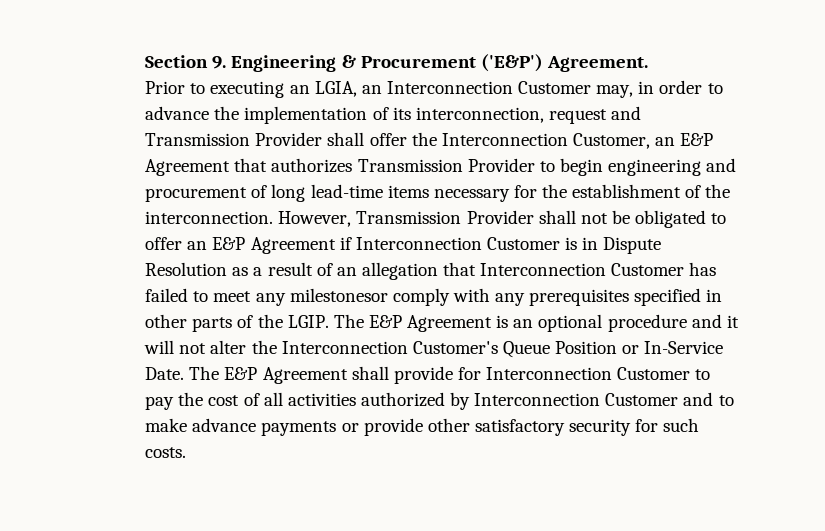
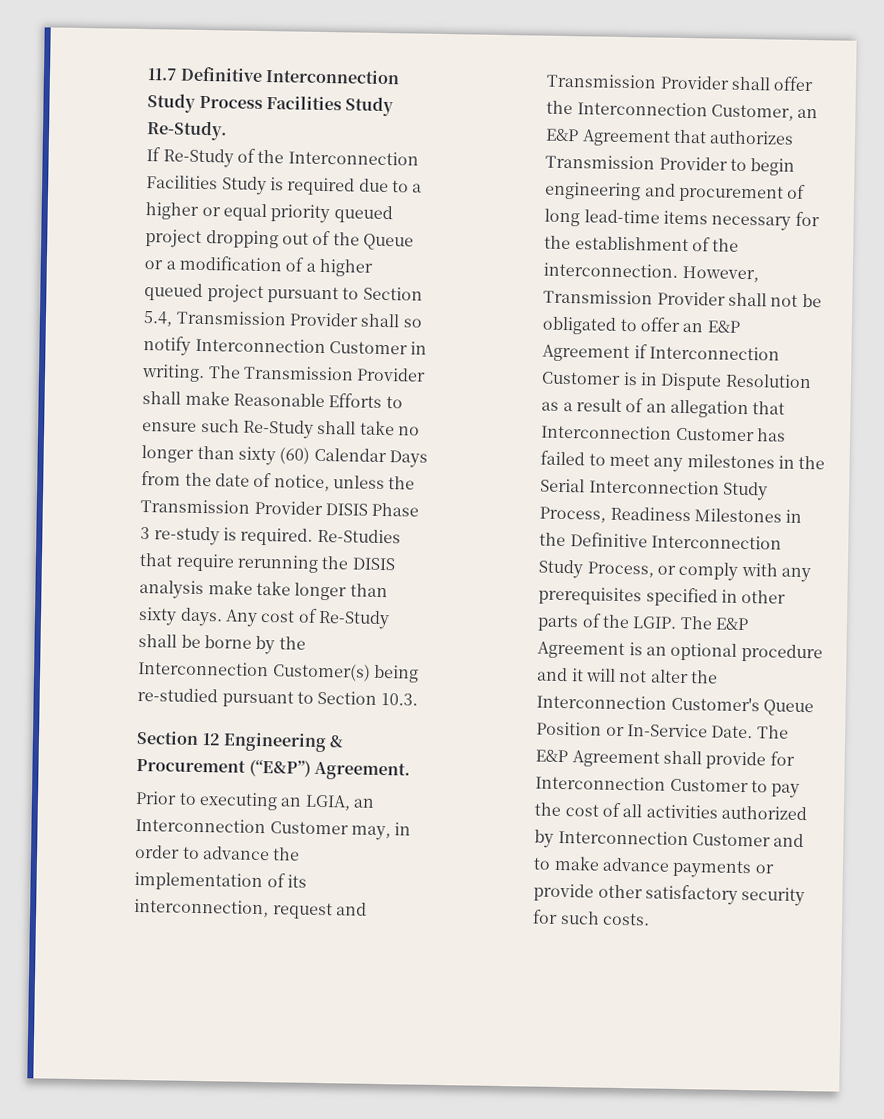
[145,55,227,69] Section 9. -> [147,66,400,85] [147,93,395,117] [146,120,228,141] [146,147,419,168] [146,175,423,196] [145,202,393,224] [145,229,414,251] [144,255,373,277] [144,283,423,304] [143,310,422,328] [143,336,428,356] [141,364,427,383] [142,390,403,409] [142,418,420,439] [141,445,428,468] [141,471,416,492] [140,499,420,517] [140,526,401,546] [139,552,396,573] [139,579,388,601] [138,606,390,630] [138,633,306,655] [138,660,419,683] [137,687,418,708] [136,730,221,746] 11.7 Definitive Interconnection Study Process Facilities Study Re-Study. // If Re-Study of the Interconnection Facilities Study is required due to a higher or equal priority queued project dropping out of the Queue or a modification of a higher queued project pursuant to Section 5.4, Transmission Provider shall so notify Interconnection Customer in writing. The Transmission Provider shall make Reasonable Efforts to ensure such Re-Study shall take no longer than sixty (60) Calendar Days from the date of notice, unless the Transmission Provider DISIS Phase 3 re-study is required. Re-Studies that require rerunning the DISIS analysis make take longer than sixty days. Any cost of Re-Study shall be borne by the Interconnection Customer(s) being re-studied pursuant to Section 10.3. // Section 12
[480,54,543,72] ('E&P') -> [248,759,311,778] (“E&P”)
[289,288,388,302] milestonesor -> [686,454,826,470] [540,478,768,501] [539,506,803,523] [539,532,782,550] [538,559,676,579] milestones in the Serial Interconnection Study Process, Readiness Milestones in the Definitive Interconnection Study Process, or

